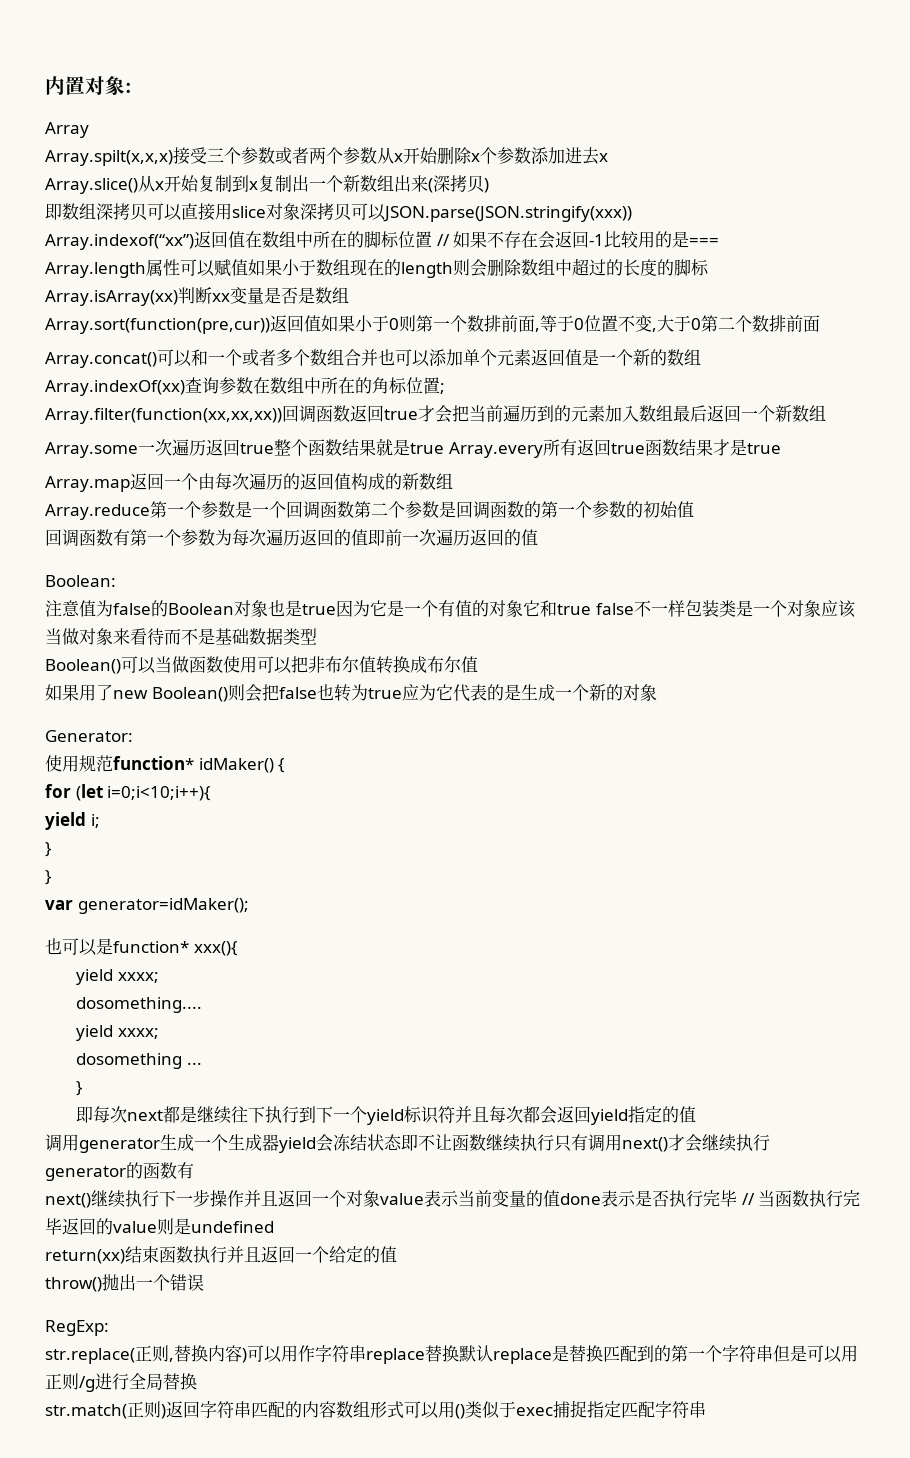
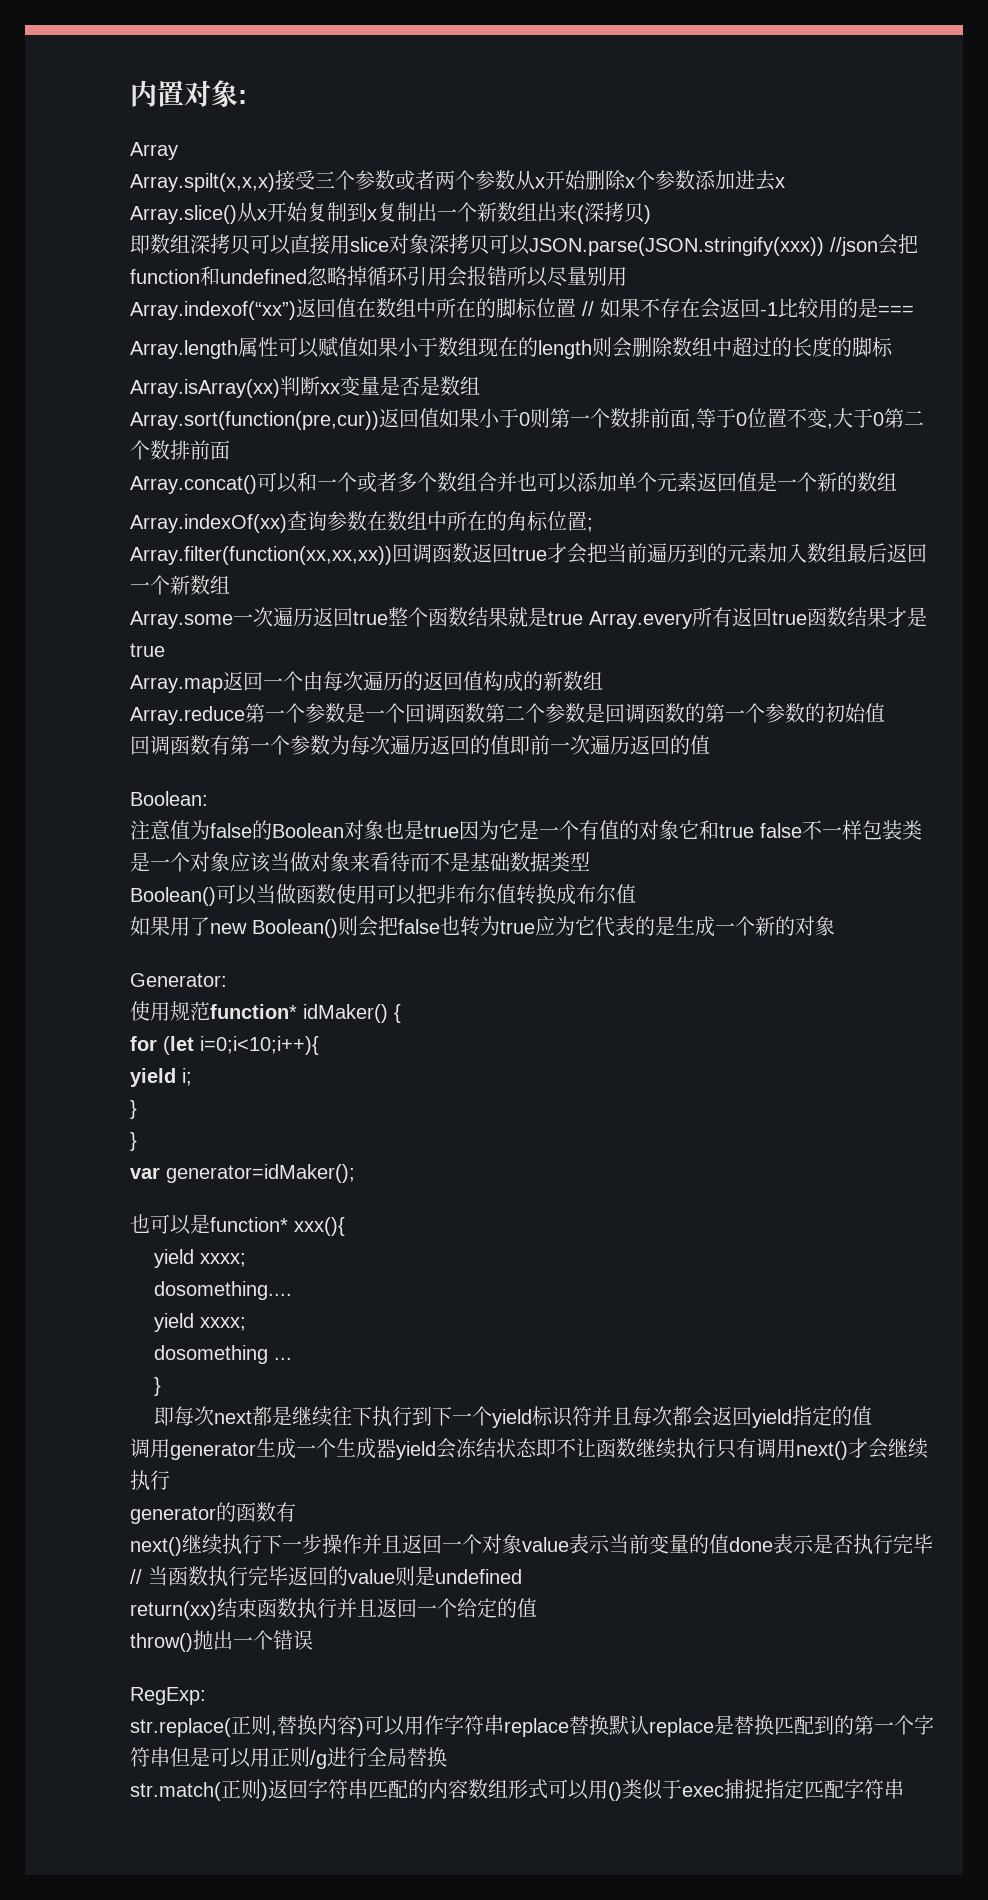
(632, 214) none -> [830,234,918,256] [130,266,627,287] //json会把function和undefined忽略掉循环引用会报错所以尽量别用

